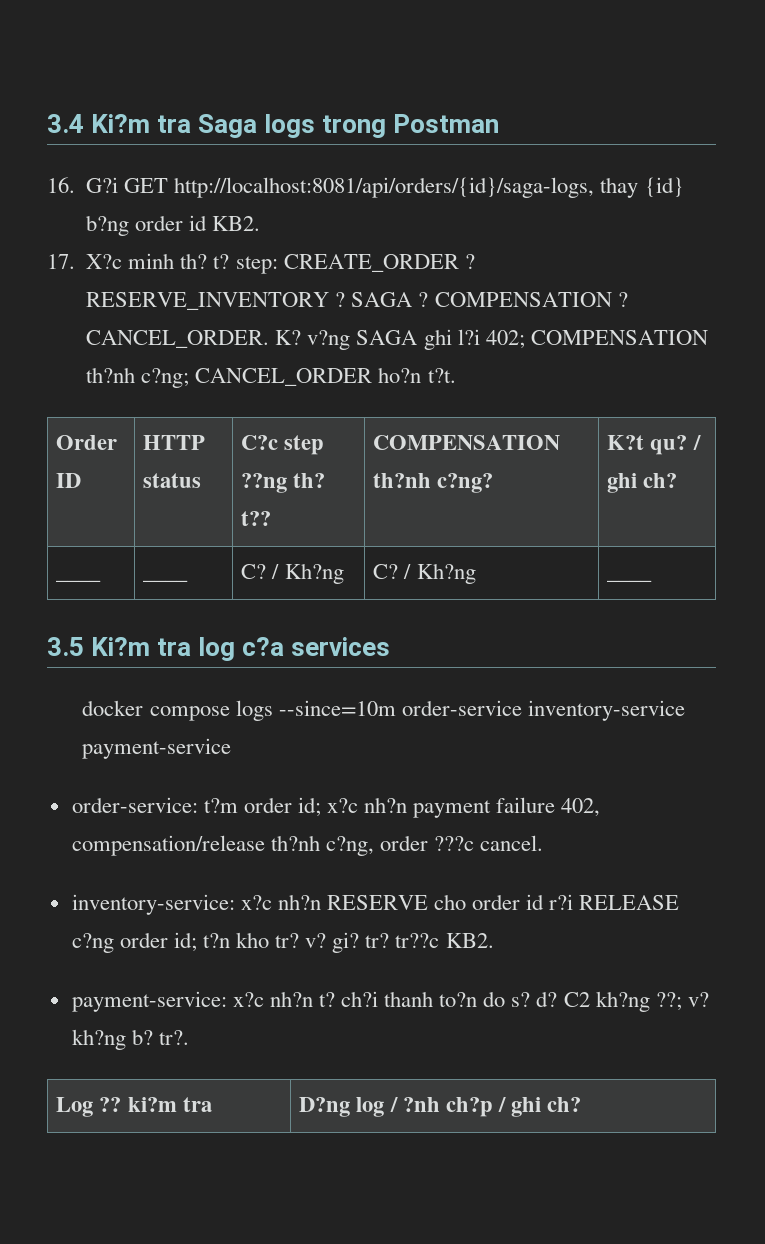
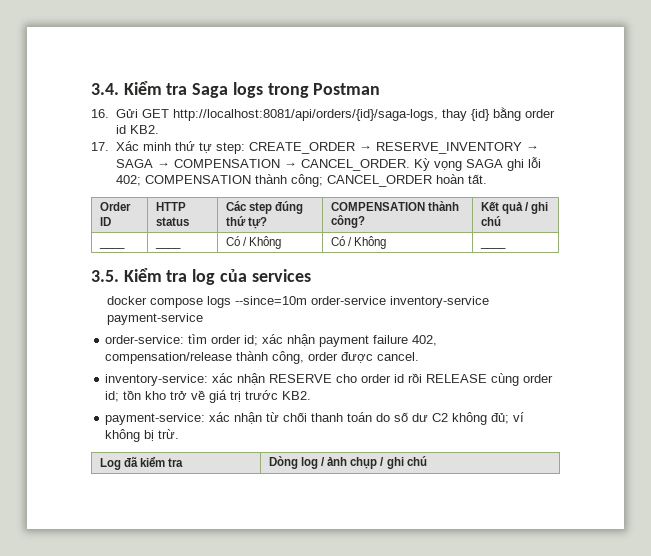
[47,114,151,133] 3.4 Ki?m -> [91,81,162,95] 3.4. Kiểm
[86,177,119,193] G?i -> [115,109,138,118] Gửi
[86,215,130,236] b?ng -> [492,107,521,121] bằng
[86,253,475,274] [86,292,628,310] [86,330,351,350] X?c minh th? t? step: CREATE_ORDER ? RESERVE_INVENTORY ? SAGA ? COMPENSATION ? CANCEL_ORDER. K? v?ng -> [115,141,539,154] [115,158,462,171] Xác minh thứ tự step: CREATE_ORDER → RESERVE_INVENTORY → SAGA → COMPENSATION → CANCEL_ORDER. Kỳ vọng
[457,329,480,345] l?i -> [527,157,541,168] lỗi
[86,367,456,388] th?nh c?ng; CANCEL_ORDER ho?n t?t. -> [254,174,487,187] thành công; CANCEL_ORDER hoàn tất.
[241,435,325,455] [241,473,326,493] [241,511,272,526] [373,435,561,450] [373,473,494,493] [607,435,701,455] [607,473,678,493] C?c step ??ng th? t?? | COMPENSATION th?nh c?ng? | K?t qu? / ghi ch? -> [225,201,304,214] [225,216,268,229] [330,201,460,211] [330,215,365,228] [480,201,549,214] [480,216,501,226] Các step đúng thứ tự? | COMPENSATION thành công? | Kết quả / ghi chú
[241,563,344,584] [373,563,476,584] C? / Kh?ng | C? / Kh?ng -> [225,236,282,249] [330,236,387,249] Có / Không | Có / Không
[47,637,151,656] 3.5 Ki?m -> [91,268,162,282] 3.5. Kiểm
[242,637,285,656] c?a -> [219,269,247,282] của
[203,797,408,817] t?m order id; x?c nh?n -> [188,334,316,346] tìm order id; xác nhận
[270,835,475,856] th?nh c?ng, order ???c -> [236,351,374,364] thành công, order được
[240,894,321,910] x?c nh?n -> [212,373,266,385] xác nhận
[549,894,680,910] [71,932,494,953] [71,991,709,1012] [71,1029,189,1050] r?i RELEASE c?ng order id; t?n kho tr? v? gi? tr? tr??c KB2. // payment-service: x?c nh?n t? ch?i thanh to?n do s? d? C2 kh?ng ??; v? kh?ng b? tr?. -> [408,373,554,386] [105,390,312,403] [105,412,525,425] [105,429,180,442] rồi RELEASE cùng order id; tồn kho trở về giá trị trước KB2. // payment-service: xác nhận từ chối thanh toán do số dư C2 không đủ; ví không bị trừ.
[99,1097,177,1112] ?? ki?m -> [124,456,166,467] đã kiểm
[299,1097,351,1117] D?ng -> [268,456,298,469] Dòng
[402,1097,581,1117] ?nh ch?p / ghi ch? -> [327,456,427,469] ảnh chụp / ghi chú

